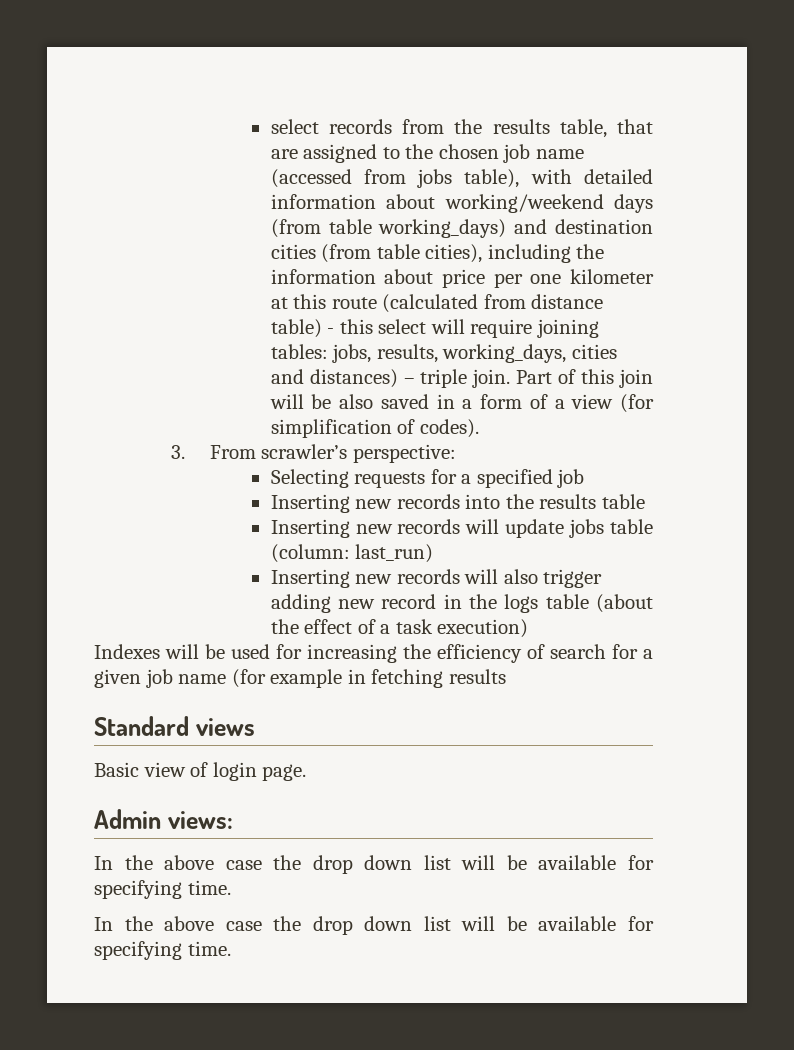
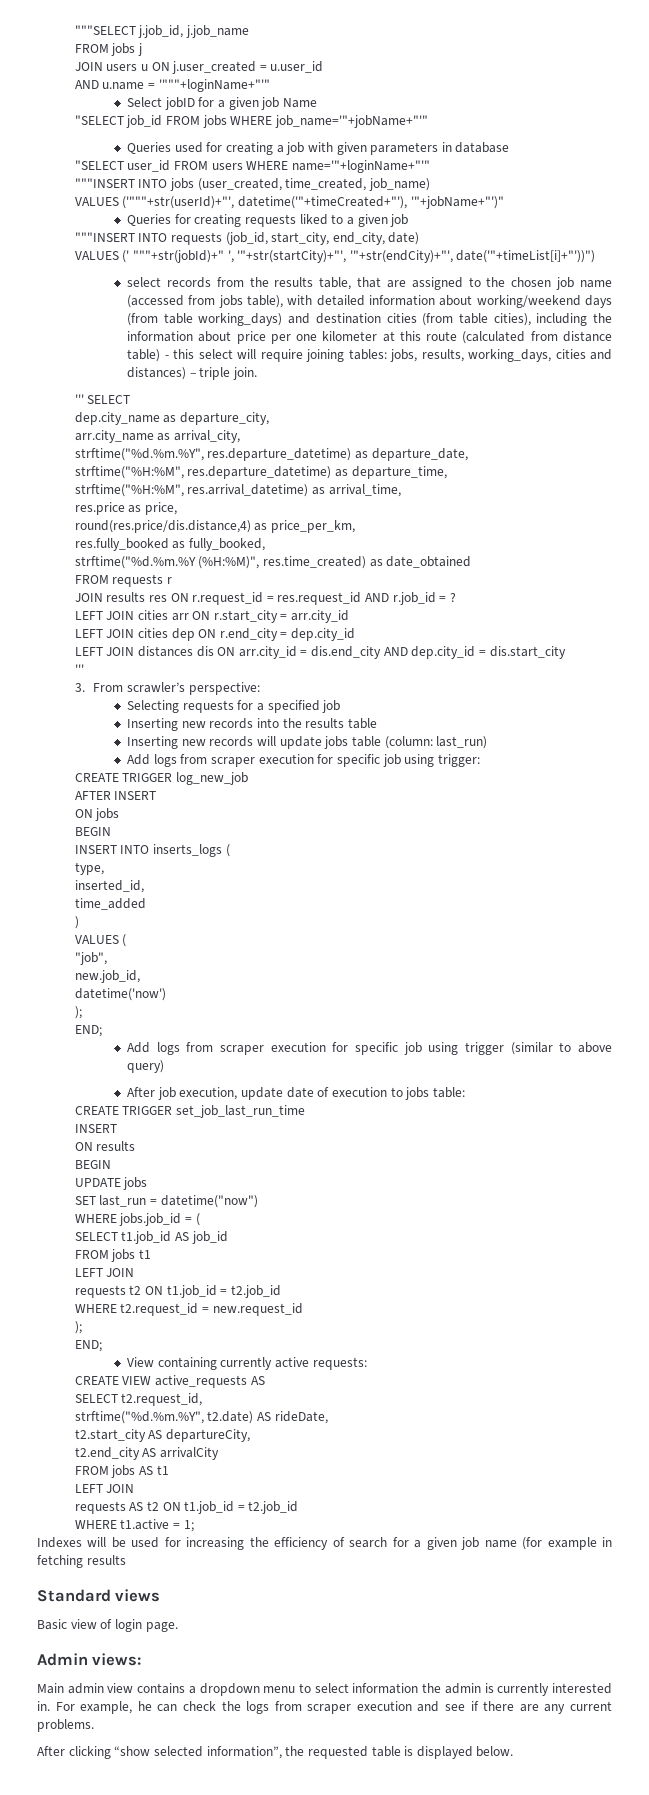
(270, 126) none -> [74,25,249,38] [74,43,142,56] [74,61,324,74] [74,79,270,92] [126,97,317,110] [74,115,428,128] [126,142,510,155] [74,160,430,173] [74,178,430,191] [74,196,504,209] [126,214,409,227] [74,232,420,245] [74,250,596,263] """SELECT j.job_id, j.job_name // FROM jobs j // JOIN users u ON j.user_created = u.user_id // AND u.name = '"""+loginName+"'" // Select jobID for a given job Name // "SELECT job_id FROM jobs WHERE job_name='"+jobName+"'" // Queries used for creating a job with given parameters in database // "SELECT user_id FROM users WHERE name='"+loginName+"'" // """INSERT INTO jobs (user_created, time_created, job_name) // VALUES ('"""+str(userId)+"', datetime('"+timeCreated+"'), '"+jobName+"')" // Queries for creating requests liked to a given job // """INSERT INTO requests (job_id, start_city, end_city, date) // VALUES (' """+str(jobId)+" ', '"+str(startCity)+"', '"+str(endCity)+"', date('"+timeList[i]+"'))") //
[516,369,654,388] [269,394,654,413] [270,419,479,438] Part of this join will be also saved in a form of a view (for simplification of codes). -> [74,394,131,404] [74,412,269,425] [74,430,240,443] [74,448,468,461] [74,466,447,479] [74,484,401,497] [74,502,177,515] [74,520,355,533] [74,538,265,551] [74,556,472,569] [74,574,172,587] [74,592,457,605] [74,610,350,623] [74,628,356,641] [74,646,566,659] [74,664,84,674] // ''' SELECT // dep.city_name as departure_city, // arr.city_name as arrival_city, // strftime("%d.%m.%Y", res.departure_datetime) as departure_date, // strftime("%H:%M", res.departure_datetime) as departure_time, // strftime("%H:%M", res.arrival_datetime) as arrival_time, // res.price as price, // round(res.price/dis.distance,4) as price_per_km, // res.fully_booked as fully_booked, // strftime("%d.%m.%Y (%H:%M)", res.time_created) as date_obtained // FROM requests r // JOIN results res ON r.request_id = res.request_id AND r.job_id = ? // LEFT JOIN cities arr ON r.start_city = arr.city_id // LEFT JOIN cities dep ON r.end_city = dep.city_id // LEFT JOIN distances dis ON arr.city_id = dis.end_city AND dep.city_id = dis.start_city // '''
[270,569,603,588] [270,594,653,613] [270,619,529,638] Inserting new records will also trigger adding new record in the logs table (about the effect of a task execution) -> [126,754,480,767] [74,772,248,785] [74,791,157,800] [74,808,120,821] [74,827,111,836] [74,844,230,857] [74,862,104,875] [74,880,144,893] [74,898,146,910] [74,916,79,929] [74,934,127,947] [74,952,107,965] [74,970,140,983] [74,988,166,1001] [74,1006,82,1019] [74,1025,102,1037] [126,1042,612,1055] [126,1060,164,1073] [126,1087,465,1100] [74,1105,305,1118] [74,1124,117,1133] [74,1141,136,1151] [74,1160,111,1169] [74,1177,148,1190] [74,1195,258,1208] [74,1213,200,1226] [74,1231,228,1244] [74,1249,151,1262] [74,1268,135,1277] [74,1285,281,1298] [74,1303,303,1316] [74,1321,82,1334] [74,1340,102,1352] [126,1357,367,1370] [74,1375,265,1388] [74,1393,203,1406] [74,1411,328,1424] [74,1429,250,1442] [74,1447,219,1460] [74,1465,169,1478] [74,1484,135,1493] [74,1501,299,1514] [74,1519,194,1532] Add logs from scraper execution for specific job using trigger: // CREATE TRIGGER log_new_job // AFTER INSERT // ON jobs // BEGIN // INSERT INTO inserts_logs ( // type, // inserted_id, // time_added // ) // VALUES ( // "job", // new.job_id, // datetime('now') // ); // END; // Add logs from scraper execution for specific job using trigger (similar to above query) // After job execution, update date of execution to jobs table: // CREATE TRIGGER set_job_last_run_time // INSERT // ON results // BEGIN // UPDATE jobs // SET last_run = datetime("now") // WHERE jobs.job_id = ( // SELECT t1.job_id AS job_id // FROM jobs t1 // LEFT JOIN // requests t2 ON t1.job_id = t2.job_id // WHERE t2.request_id = new.request_id // ); // END; // View containing currently active requests: // CREATE VIEW active_requests AS // SELECT t2.request_id, // strftime("%d.%m.%Y", t2.date) AS rideDate, // t2.start_city AS departureCity, // t2.end_city AS arrivalCity // FROM jobs AS t1 // LEFT JOIN // requests AS t2 ON t1.job_id = t2.job_id // WHERE t1.active = 1;
[94,855,654,874] [94,880,231,899] [94,916,654,935] [94,941,231,960] In the above case the drop down list will be available for specifying time. // In the above case the drop down list will be available for specifying time. -> [37,1683,613,1696] [37,1701,612,1714] [37,1719,94,1732] [37,1746,514,1759] Main admin view contains a dropdown menu to select information the admin is currently interested in. For example, he can check the logs from scraper execution and see if there are any current problems. // After clicking “show selected information”, the requested table is displayed below.

